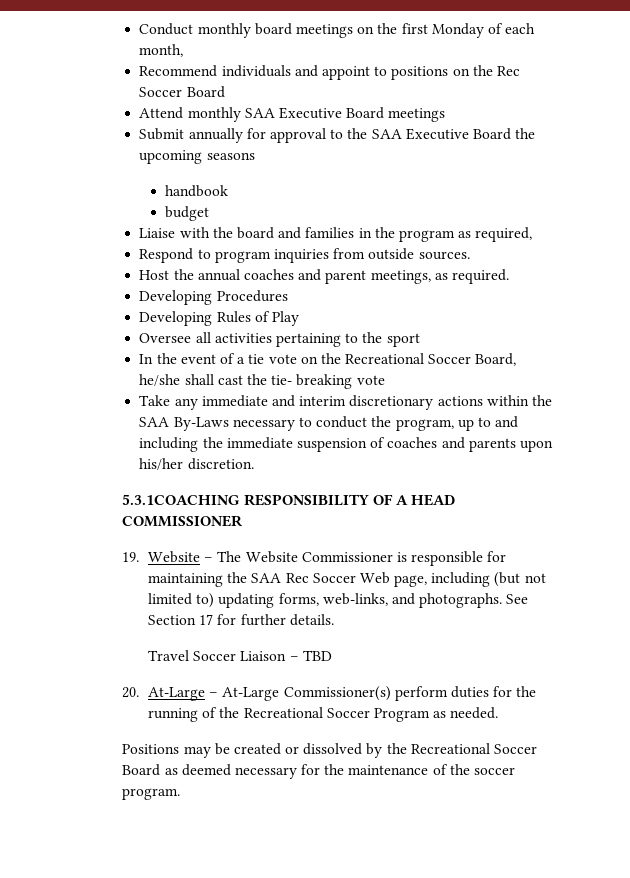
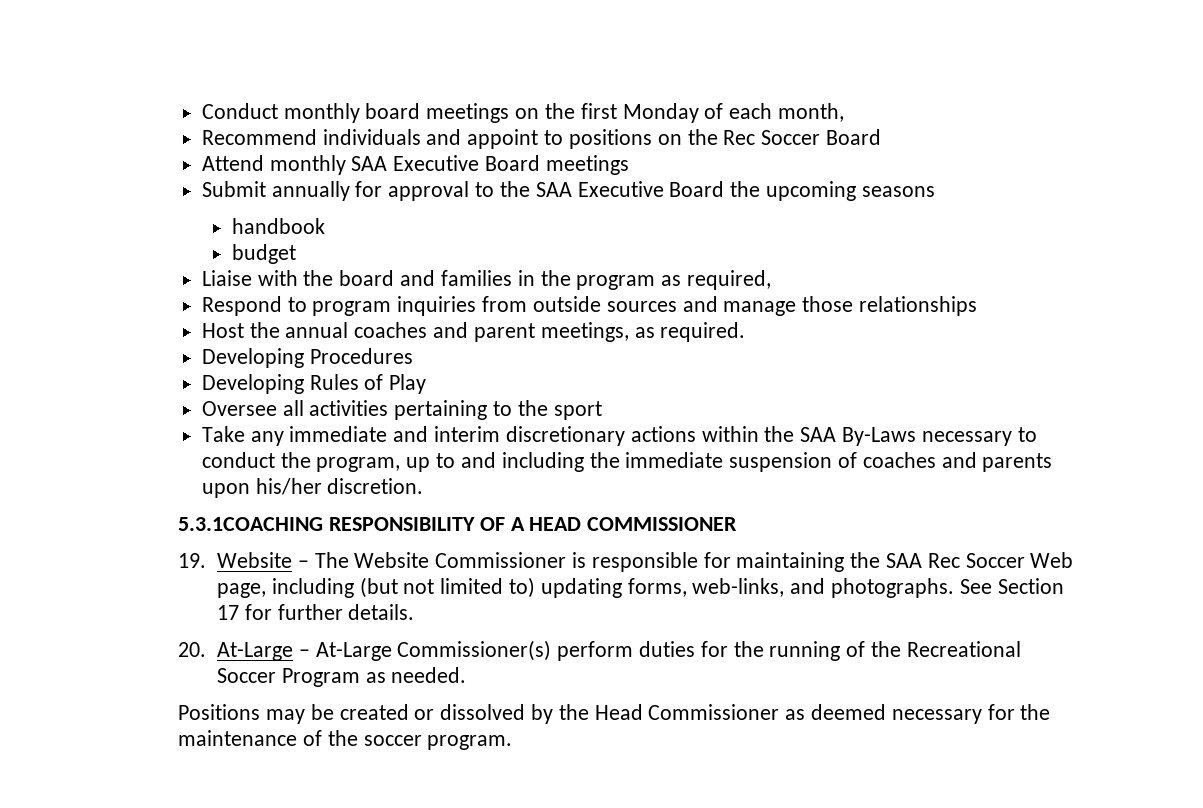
[418,251,470,260] sources. -> [606,296,977,316] sources and manage those relationships
[139,353,517,366] [139,374,385,389] // In the event of a tie vote on the Recreational Soccer Board, he/she shall cast the tie- breaking vote -> (602, 410) none
[148,650,332,661] // Travel Soccer Liaison – TBD -> (415, 612) none
[410,743,538,754] [122,764,161,776] Recreational Soccer Board -> [594,704,780,720] Head Commissioner

